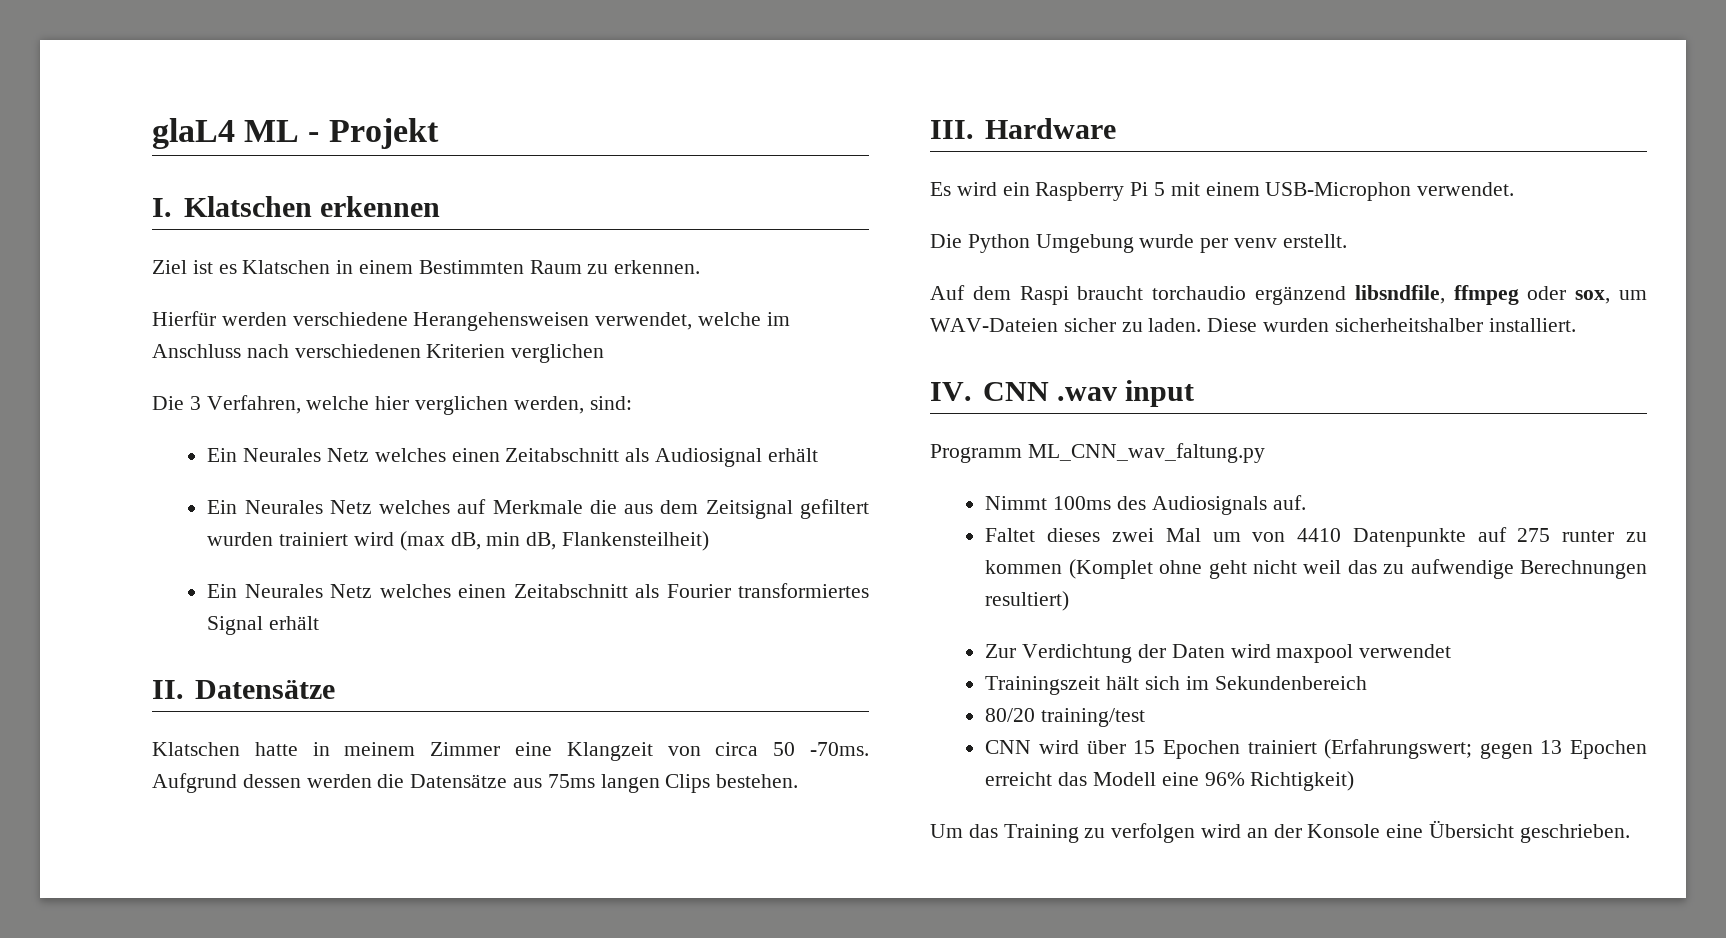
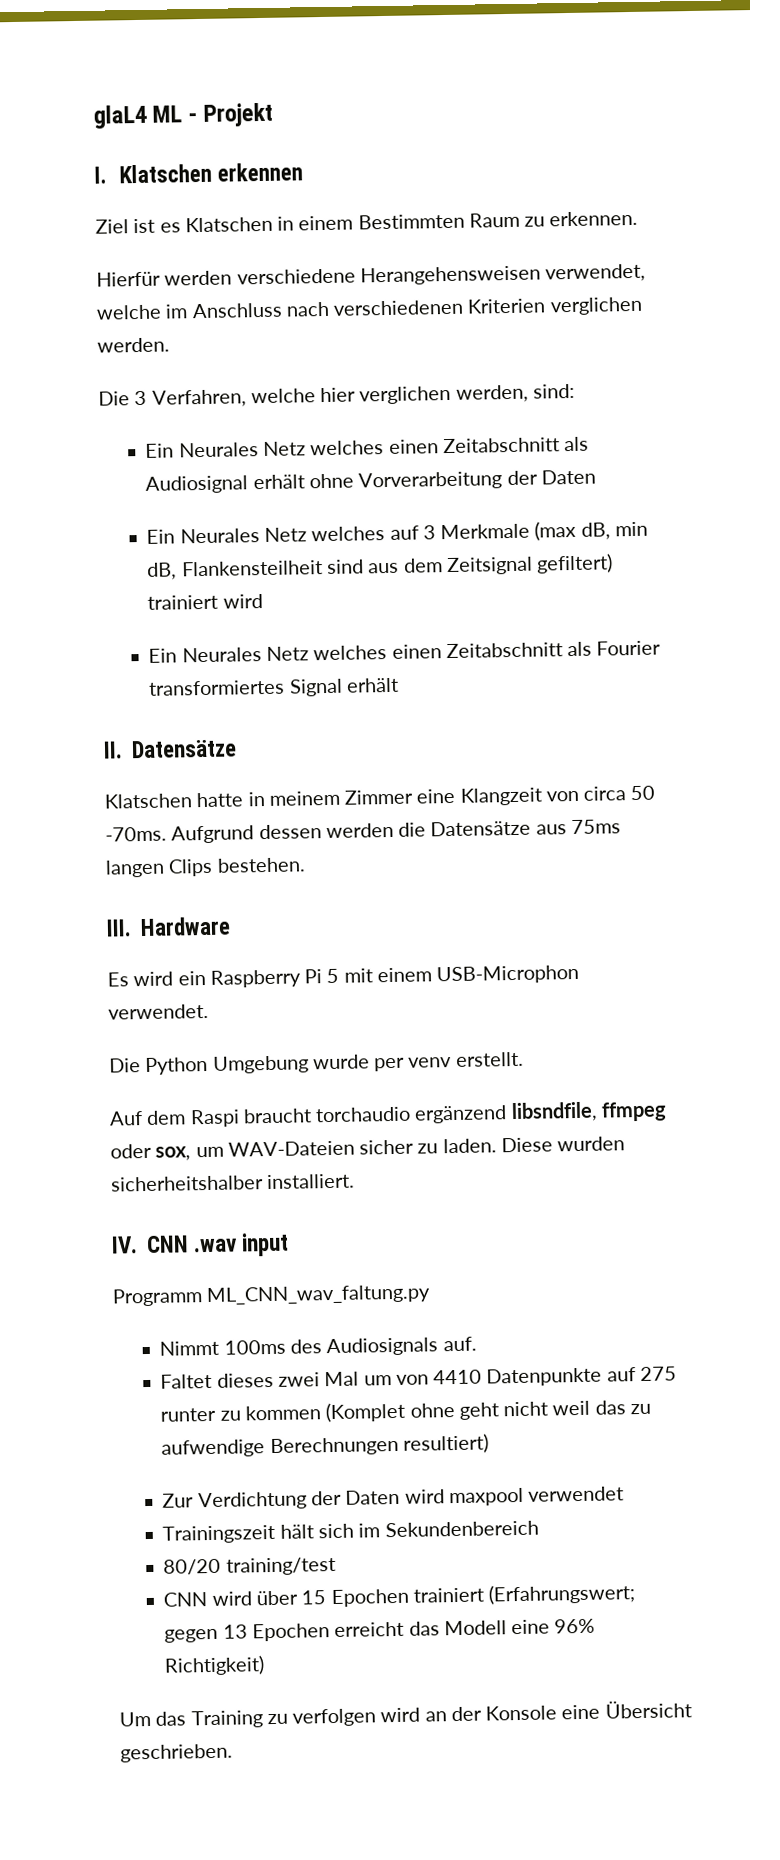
(605, 353) none -> [97,337,170,353] werden.
(818, 455) none -> [308,469,596,491] ohne Vorverarbeitung der Daten
[492,499,869,519] [207,531,710,551] Merkmale die aus dem Zeitsignal gefiltert wurden trainiert wird (max dB, min dB, Flankensteilheit) -> [422,520,648,541] [147,553,614,580] [147,594,263,610] 3 Merkmale (max dB, min dB, Flankensteilheit sind aus dem Zeitsignal gefiltert) trainiert wird

